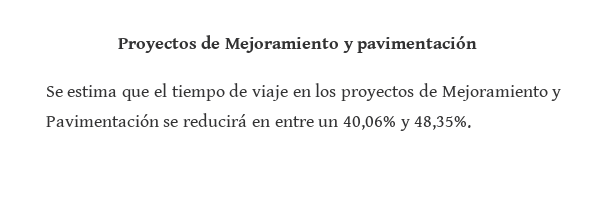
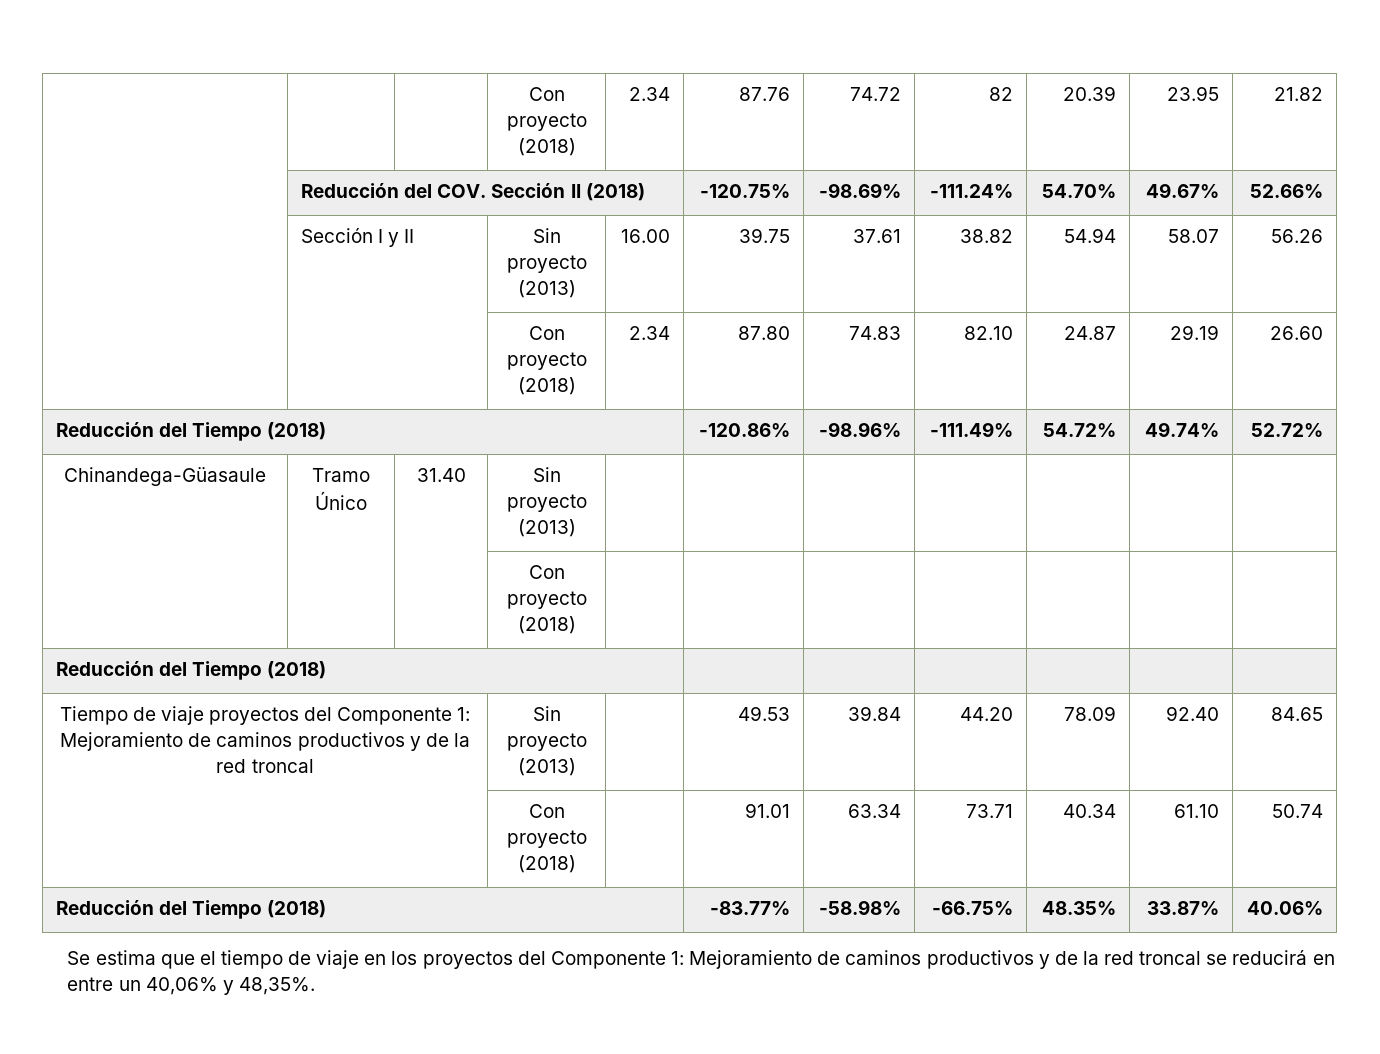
[117,35,478,53] Proyectos de Mejoramiento y pavimentación -> [528,87,565,101] [506,113,587,131] [517,138,576,156] [629,87,671,101] [739,87,791,101] [850,87,902,101] [989,87,1014,101] [1063,86,1117,101] [1167,86,1220,101] [1274,87,1324,101] [300,183,645,201] [700,184,791,198] [819,183,902,198] [930,184,1014,198] [1042,184,1117,198] [1146,183,1220,198] [1250,184,1324,198] [300,228,415,247] [532,228,561,243] [506,255,587,273] [517,280,576,298] [621,229,671,243] [739,228,791,243] [853,229,902,243] [960,229,1014,243] [1064,228,1117,243] [1168,229,1220,243] [1271,229,1324,243] [528,326,565,340] [506,352,587,370] [517,377,576,395] [629,326,671,340] [738,326,791,340] [849,326,902,340] [964,326,1014,340] [1064,326,1117,340] [1170,325,1220,340] [1270,326,1324,340] [55,422,327,441] [699,423,791,437] [819,422,902,437] [930,422,1014,437] [1043,423,1117,437] [1145,422,1220,437] [1251,423,1324,437] [64,467,266,486] [312,468,370,482] [315,491,367,510] [416,468,466,482] [532,467,561,482] [506,494,587,512] [517,519,576,537] [528,565,565,579] [506,591,587,609] [517,616,576,634] [55,661,327,680] [59,706,471,725] [60,732,470,751] [216,759,314,773] [532,706,561,721] [506,733,587,751] [517,758,576,776] [738,706,791,721] [848,706,902,721] [960,707,1014,721] [1064,706,1117,721] [1166,706,1220,721] [1271,707,1324,721] [528,804,565,818] [506,830,587,848] [517,855,576,873] [745,803,791,818] [848,804,902,818] [966,804,1014,818] [1063,804,1117,818] [1174,804,1220,818] [1272,804,1324,818] [55,900,327,919] [710,901,791,915] [819,900,902,915] [932,901,1014,915] [1042,901,1117,915] [1147,901,1220,915] [1247,901,1324,915] | | | Con proyecto (2018) | 2.34 | 87.76 | 74.72 | 82 | 20.39 | 23.95 | 21.82 // | Reducción del COV. Sección II (2018) | -120.75% | -98.69% | -111.24% | 54.70% | 49.67% | 52.66% // | Sección I y II | Sin proyecto (2013) | 16.00 | 39.75 | 37.61 | 38.82 | 54.94 | 58.07 | 56.26 // | | Con proyecto (2018) | 2.34 | 87.80 | 74.83 | 82.10 | 24.87 | 29.19 | 26.60 // Reducción del Tiempo (2018) | -120.86% | -98.96% | -111.49% | 54.72% | 49.74% | 52.72% // Chinandega-Güasaule | Tramo Único | 31.40 | Sin proyecto (2013) | | | | | | | // | | | Con proyecto (2018) | | | | | | | // Reducción del Tiempo (2018) | | | | | | // Tiempo de viaje proyectos del Componente 1: Mejoramiento de caminos productivos y de la red troncal | Sin proyecto (2013) | | 49.53 | 39.84 | 44.20 | 78.09 | 92.40 | 84.65 // | Con proyecto (2018) | | 91.01 | 63.34 | 73.71 | 40.34 | 61.10 | 50.74 // Reducción del Tiempo (2018) | -83.77% | -58.98% | -66.75% | 48.35% | 33.87% | 40.06%
[418,83,562,101] [45,114,159,127] de Mejoramiento y Pavimentación -> [517,950,1202,969] del Componente 1: Mejoramiento de caminos productivos y de la red troncal

